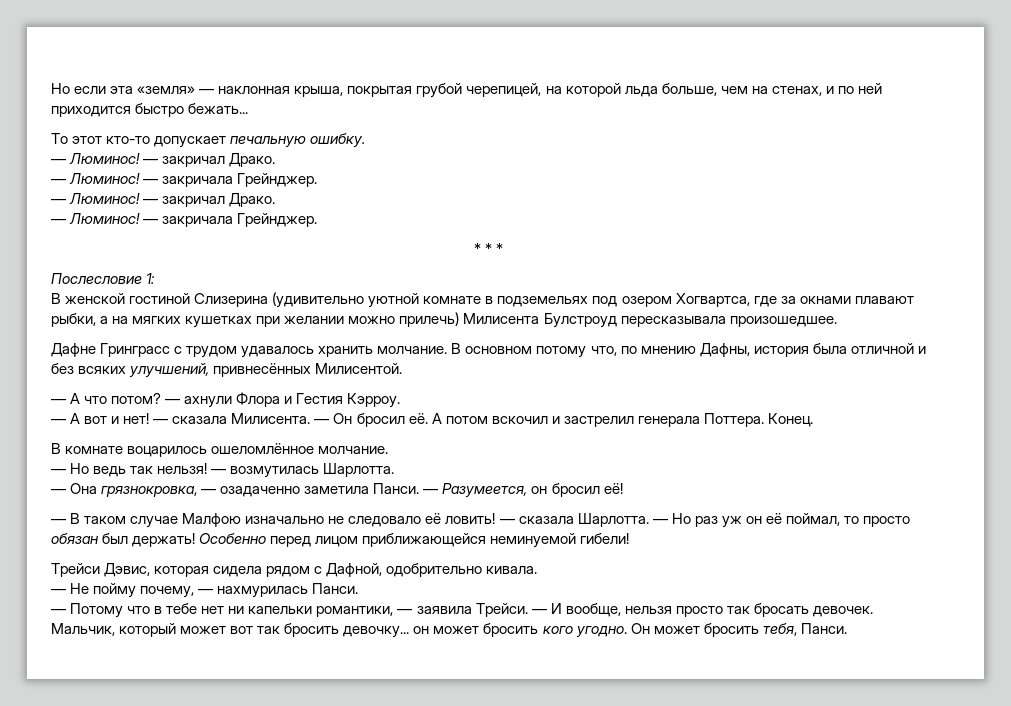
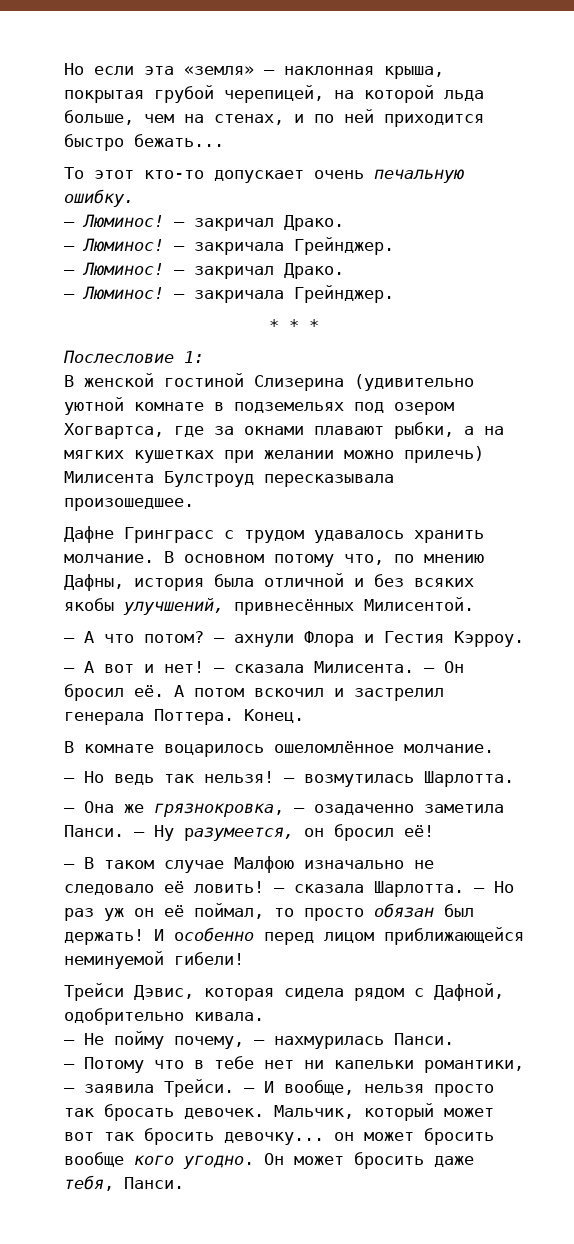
(227, 142) none -> [314,170,364,179] очень
(127, 370) none -> [64,598,114,611] якобы
(98, 488) none -> [124,804,144,813] же
[442,483,528,498] Разумеется, -> [154,825,294,841] Ну разумеется,
[199,533,267,544] Особенно -> [154,927,254,942] И особенно
(539, 630) none -> [64,1152,124,1167] вообще
(759, 630) none -> [434,1156,474,1167] даже

